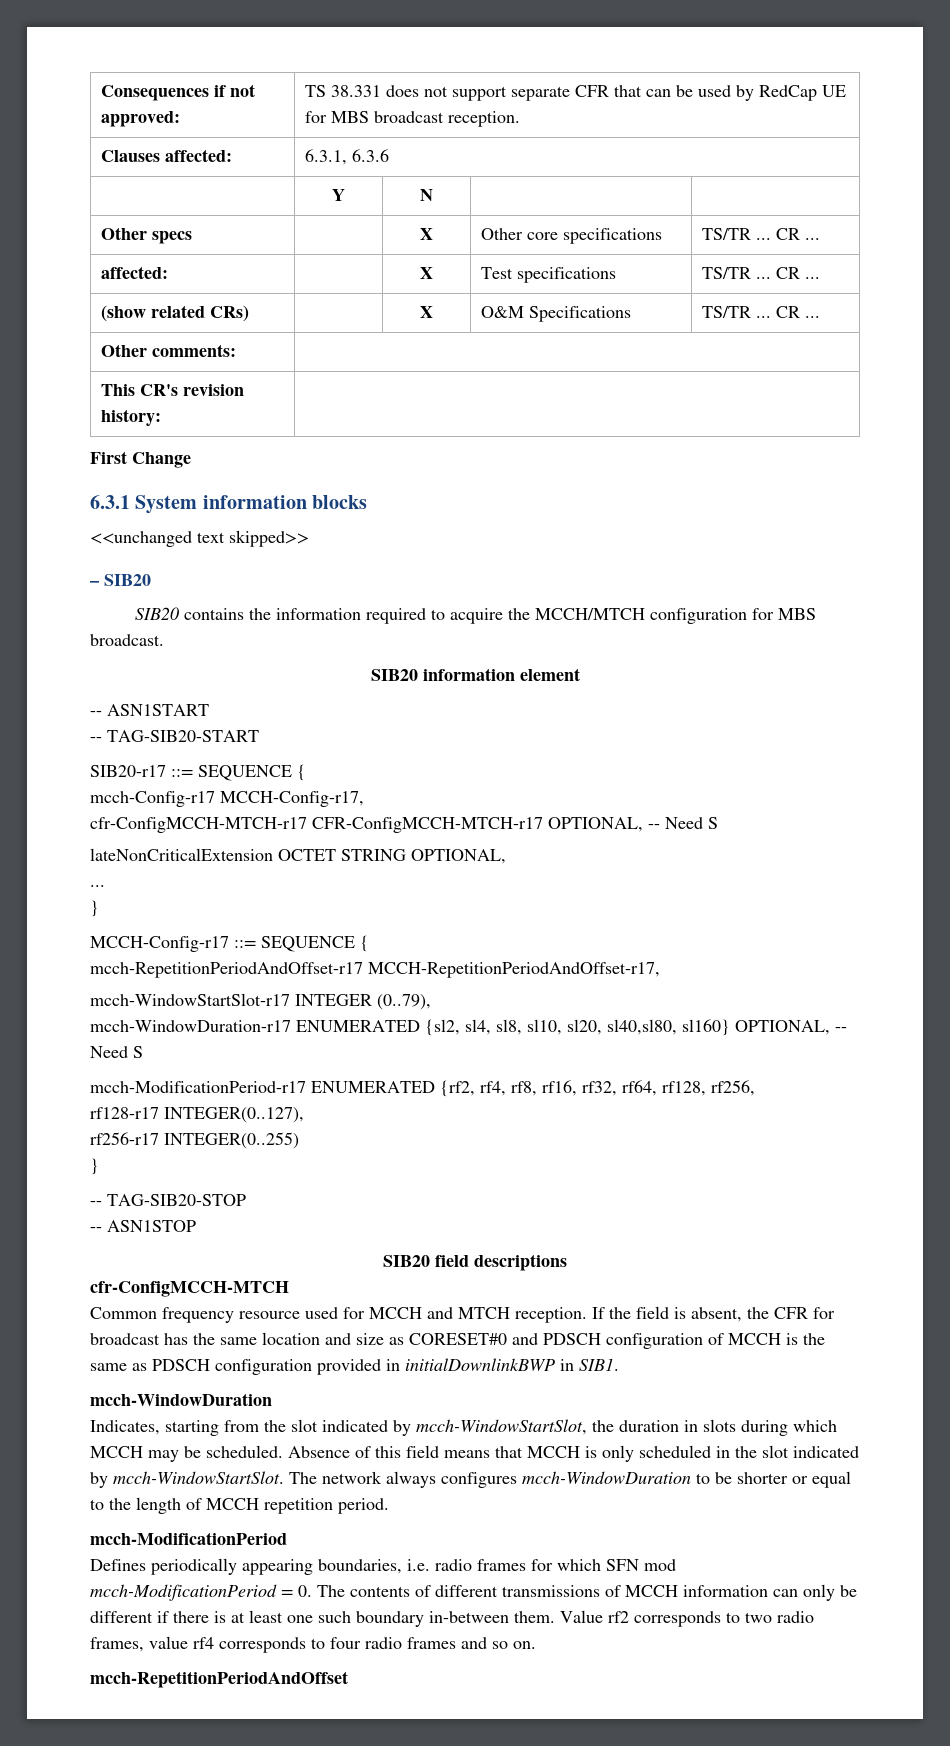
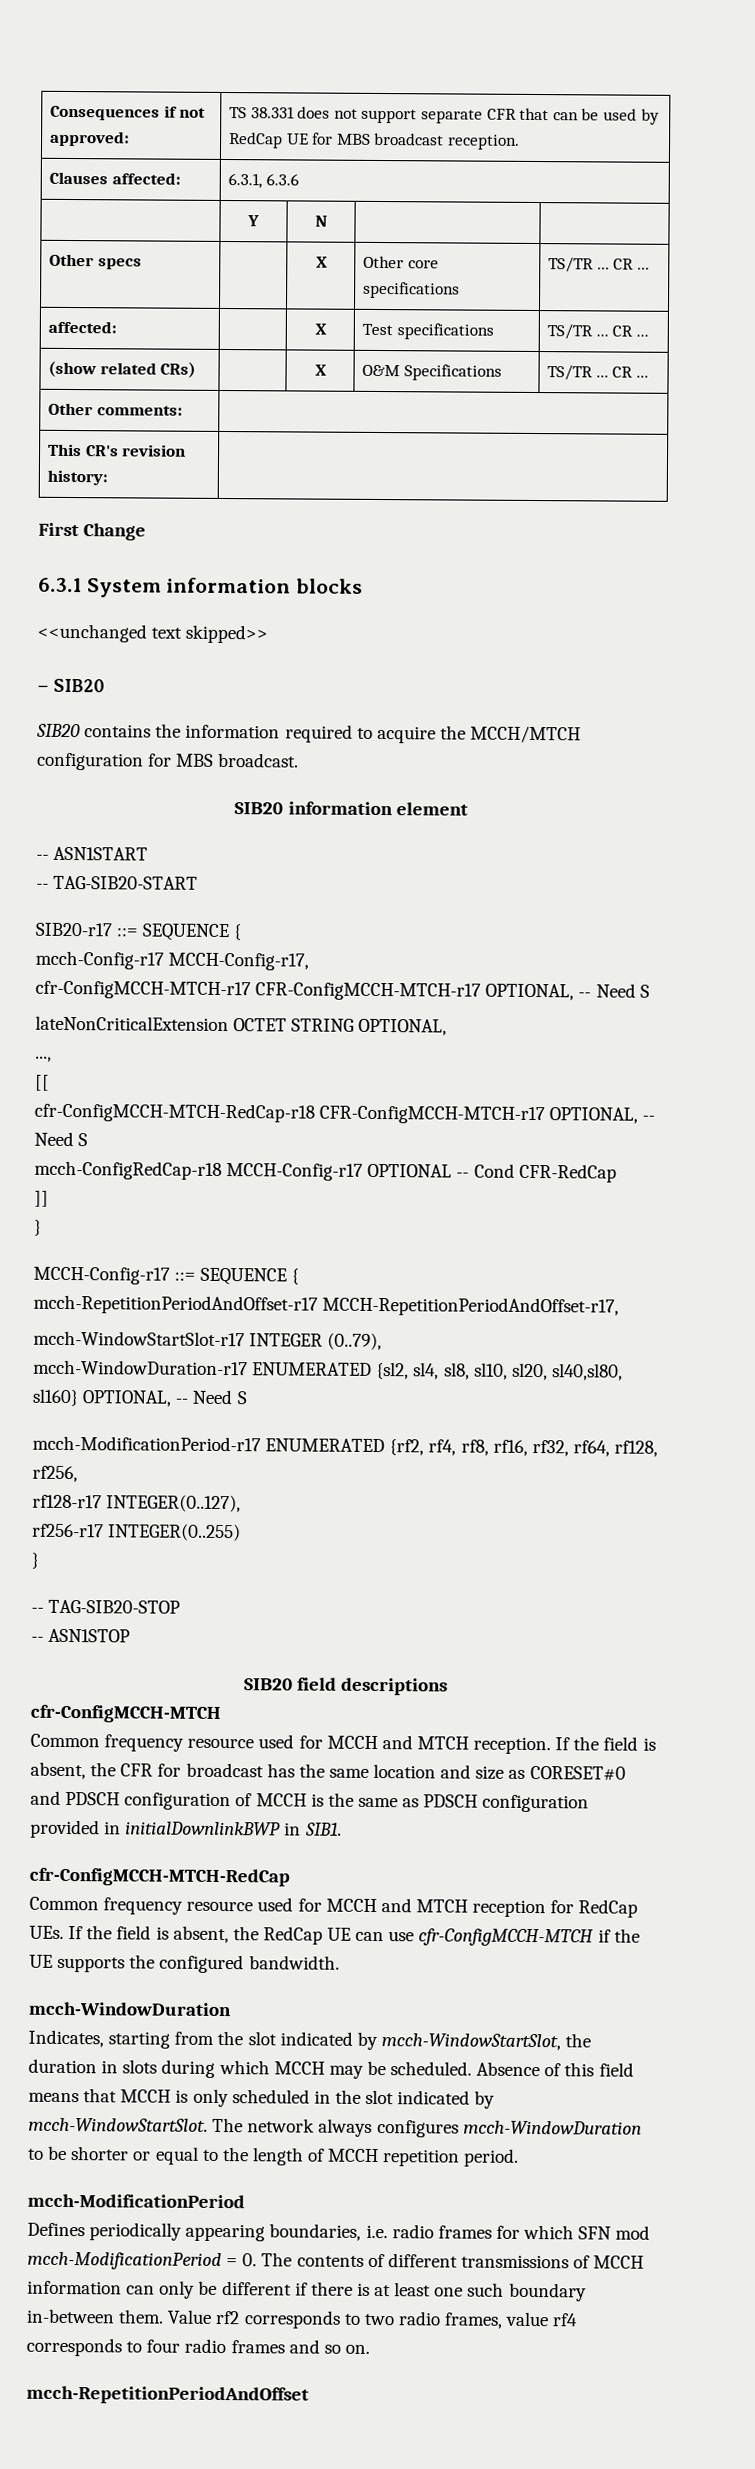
[90,885,105,887] ... -> [35,1055,52,1062] [34,1074,50,1091] [34,1102,656,1125] [34,1131,89,1147] [34,1160,617,1183] [34,1190,49,1207] ..., // [[ // cfr-ConfigMCCH-MTCH-RedCap-r18 CFR-ConfigMCCH-MTCH-r17 OPTIONAL, -- Need S // mcch-ConfigRedCap-r18 MCCH-Config-r17 OPTIONAL -- Cond CFR-RedCap // ]]
(619, 1364) none -> [29,1867,290,1887] [29,1896,639,1918] [29,1925,640,1947] [29,1954,340,1974] // cfr-ConfigMCCH-MTCH-RedCap // Common frequency resource used for MCCH and MTCH reception for RedCap UEs. If the field is absent, the RedCap UE can use cfr-ConfigMCCH-MTCH if the UE supports the configured bandwidth.

